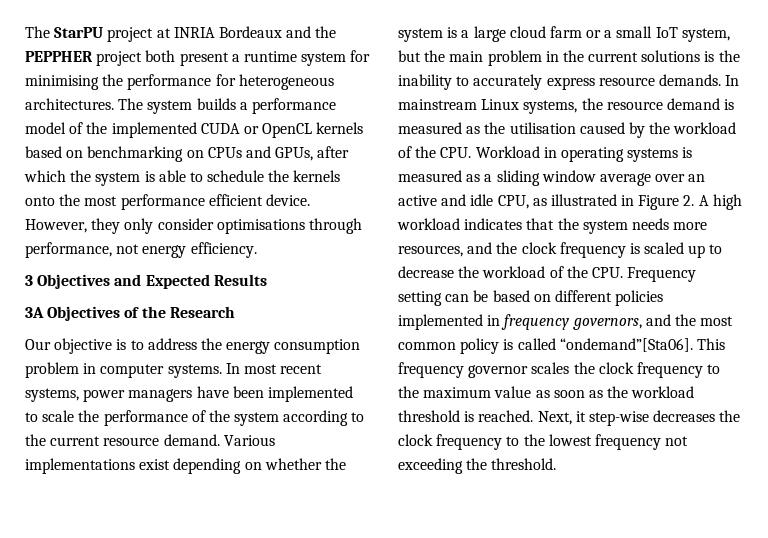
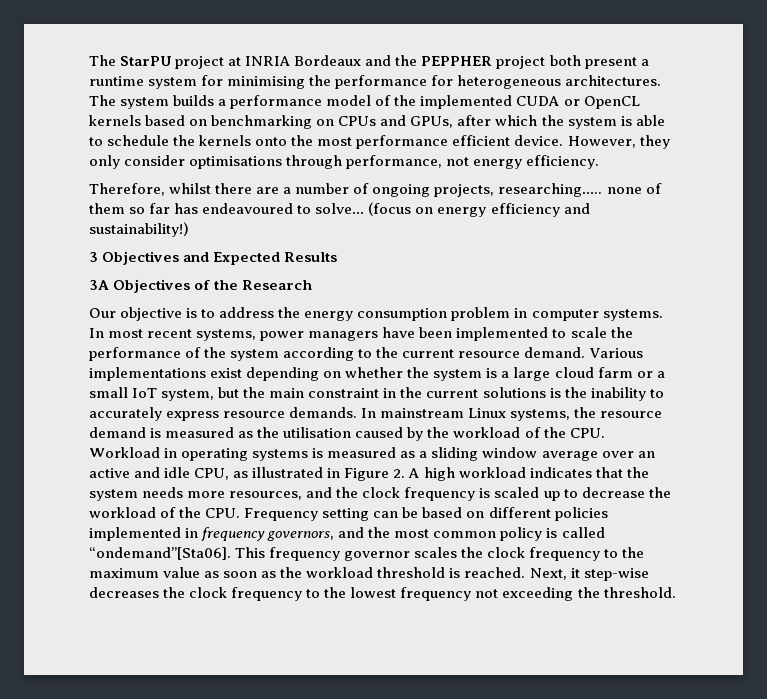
(257, 250) none -> [89,183,662,197] [89,202,590,217] [89,222,189,237] // Therefore, whilst there are a number of ongoing projects, researching….. none of them so far has endeavoured to solve… (focus on energy efficiency and sustainability!)
[487,50,542,66] problem -> [308,388,380,398] constraint

